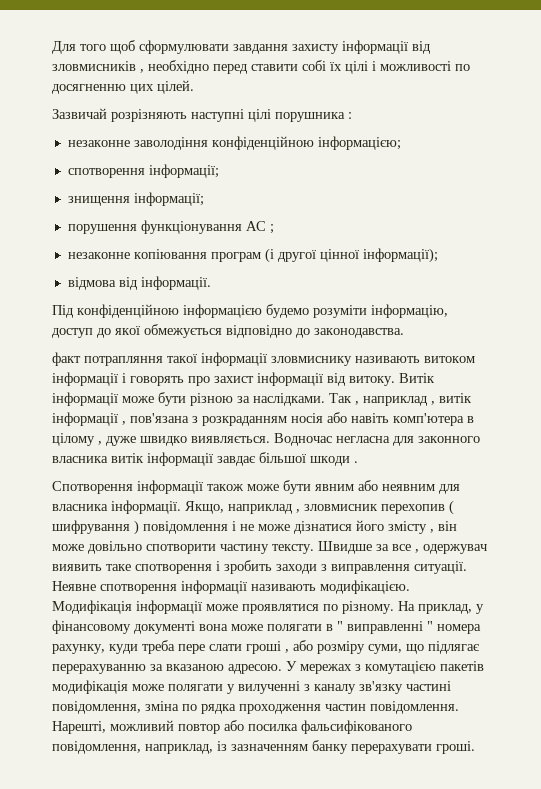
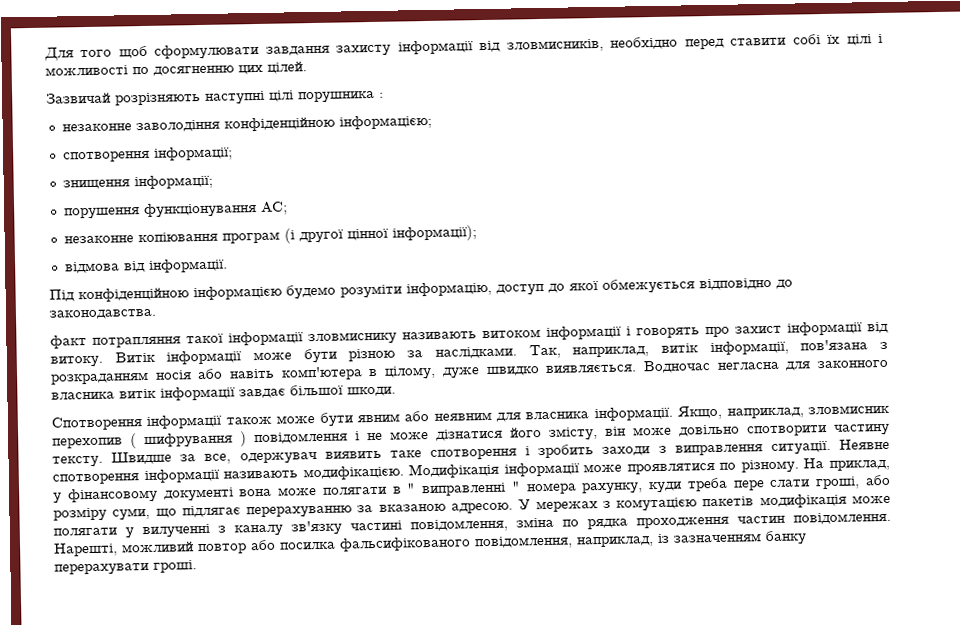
[52,61,144,73] зловмисників , -> [506,38,604,53] зловмисників,
[245,221,274,234] АС ; -> [260,201,288,215] АС;
[329,393,472,406] [52,412,126,426] Так , наприклад , витік інформації , -> [528,340,789,359] Так, наприклад, витік інформації,
[52,433,102,446] цілому , -> [384,365,437,380] цілому,
[310,456,358,466] шкоди . -> [347,386,396,397] шкоди.
[228,504,300,514] наприклад , -> [726,407,804,419] наприклад,
[388,521,434,534] змісту , -> [549,427,598,441] змісту,
[392,544,419,553] все , -> [204,453,232,464] все,
[246,641,289,654] гроші , -> [815,476,861,490] гроші,

